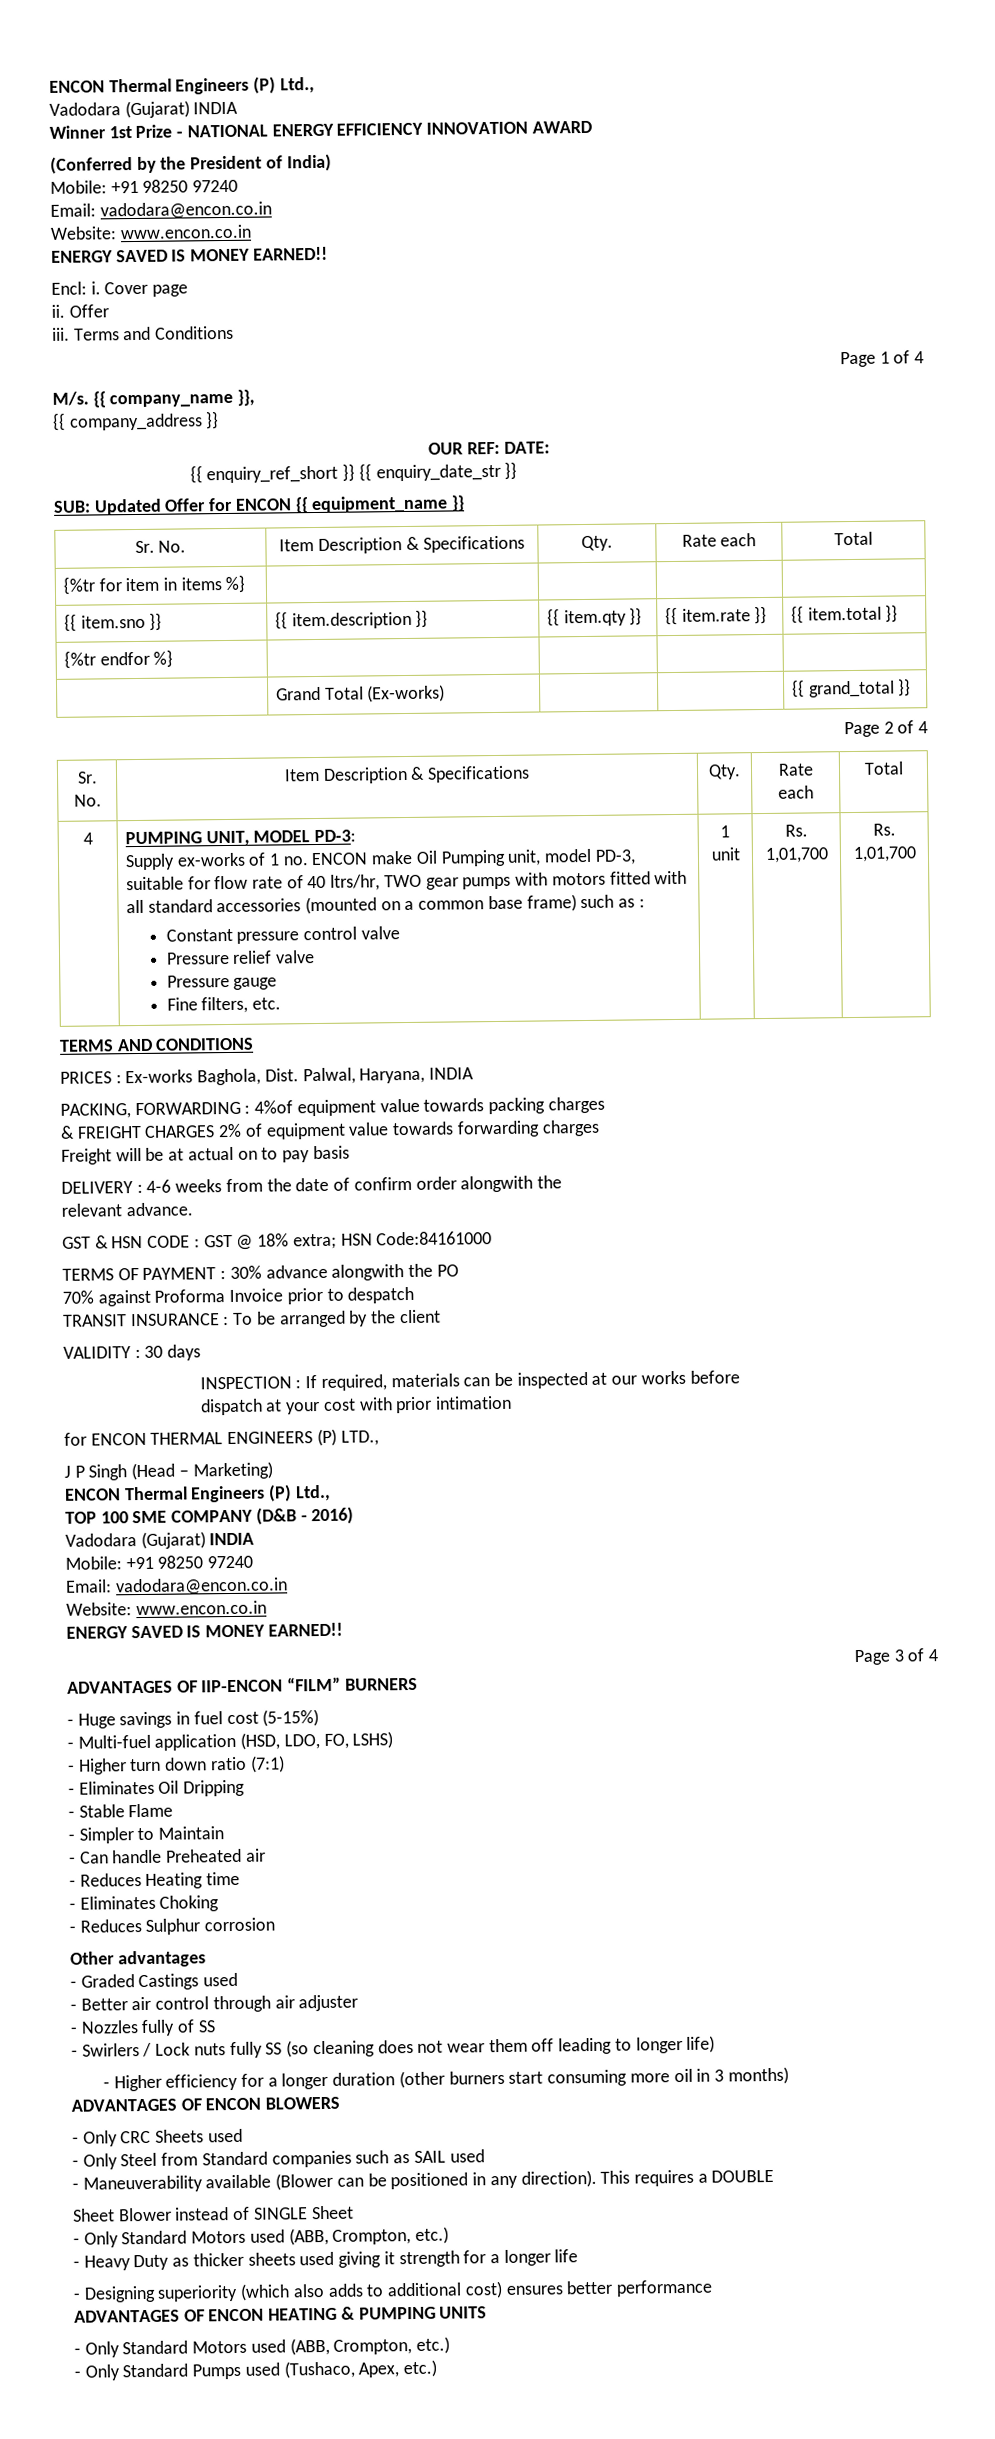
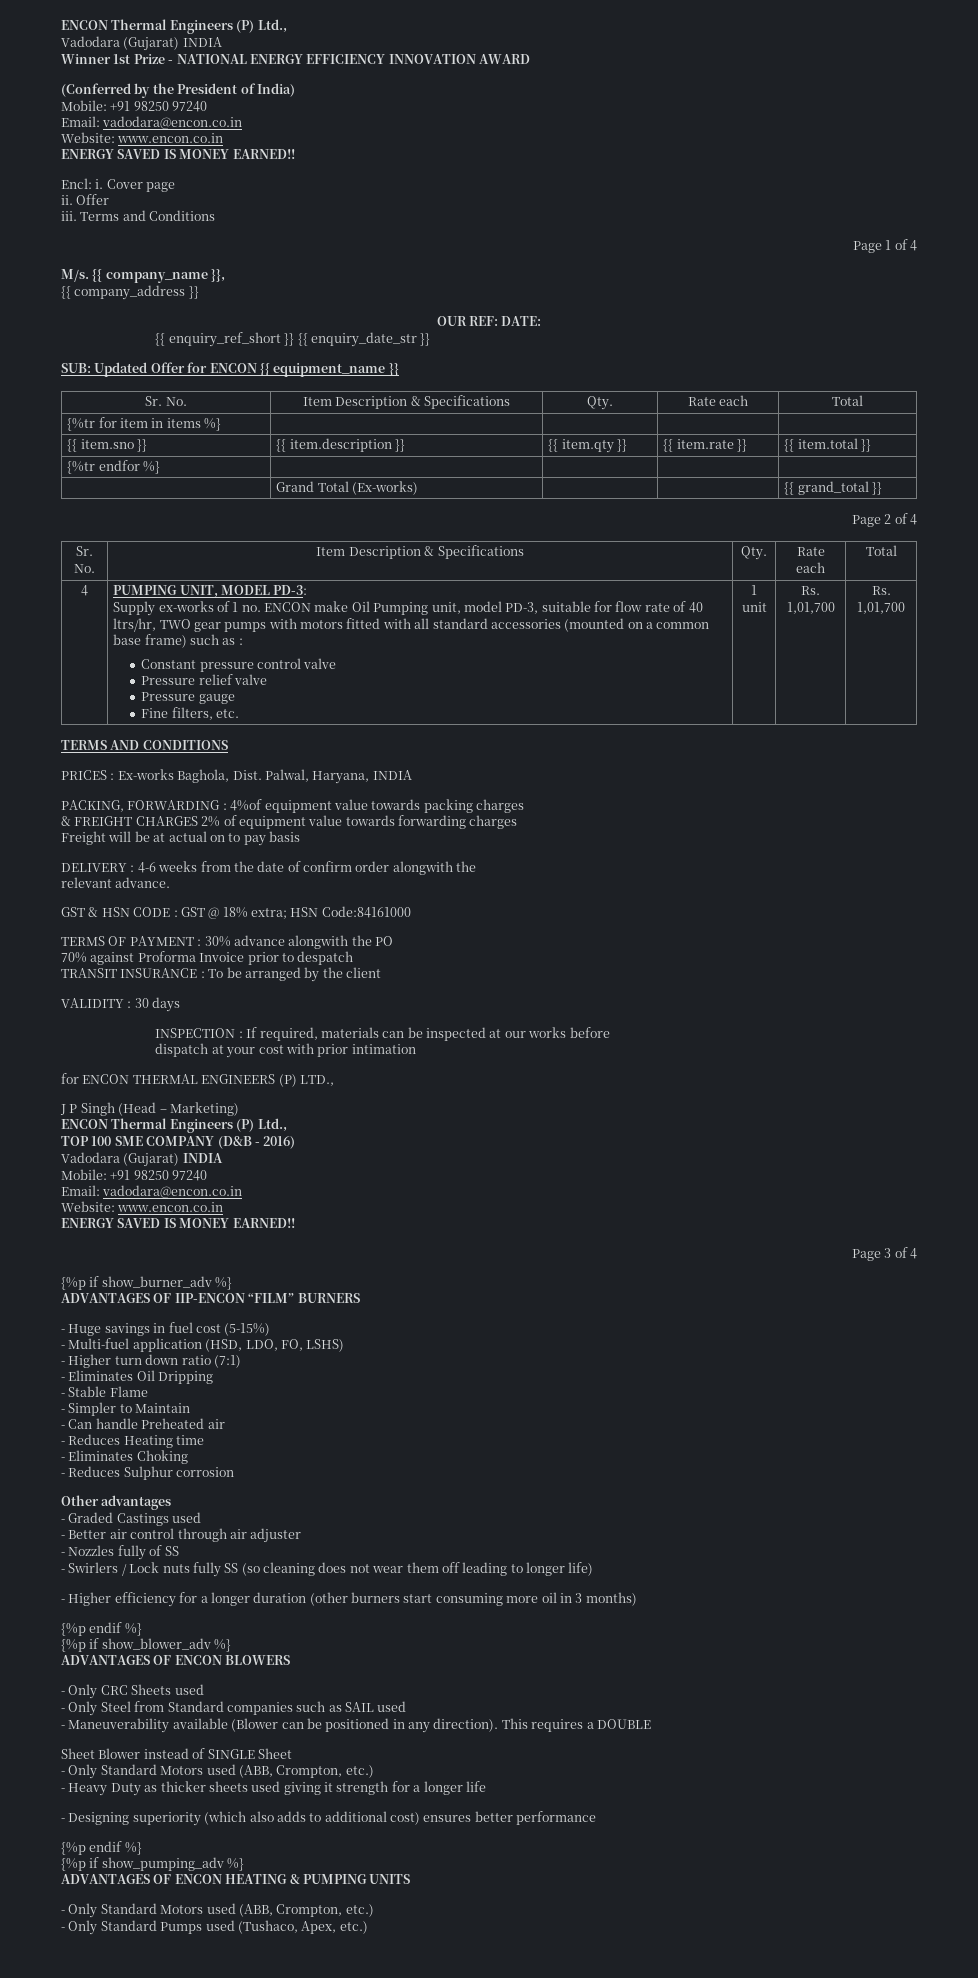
(939, 1655) none -> [61,1276,233,1290] // {%p if show_burner_adv %}
(789, 2075) none -> [61,1622,142,1636] [61,1638,232,1652] // {%p endif %} // {%p if show_blower_adv %}
(713, 2288) none -> [61,1841,142,1855] [61,1857,245,1871] // {%p endif %} // {%p if show_pumping_adv %}

